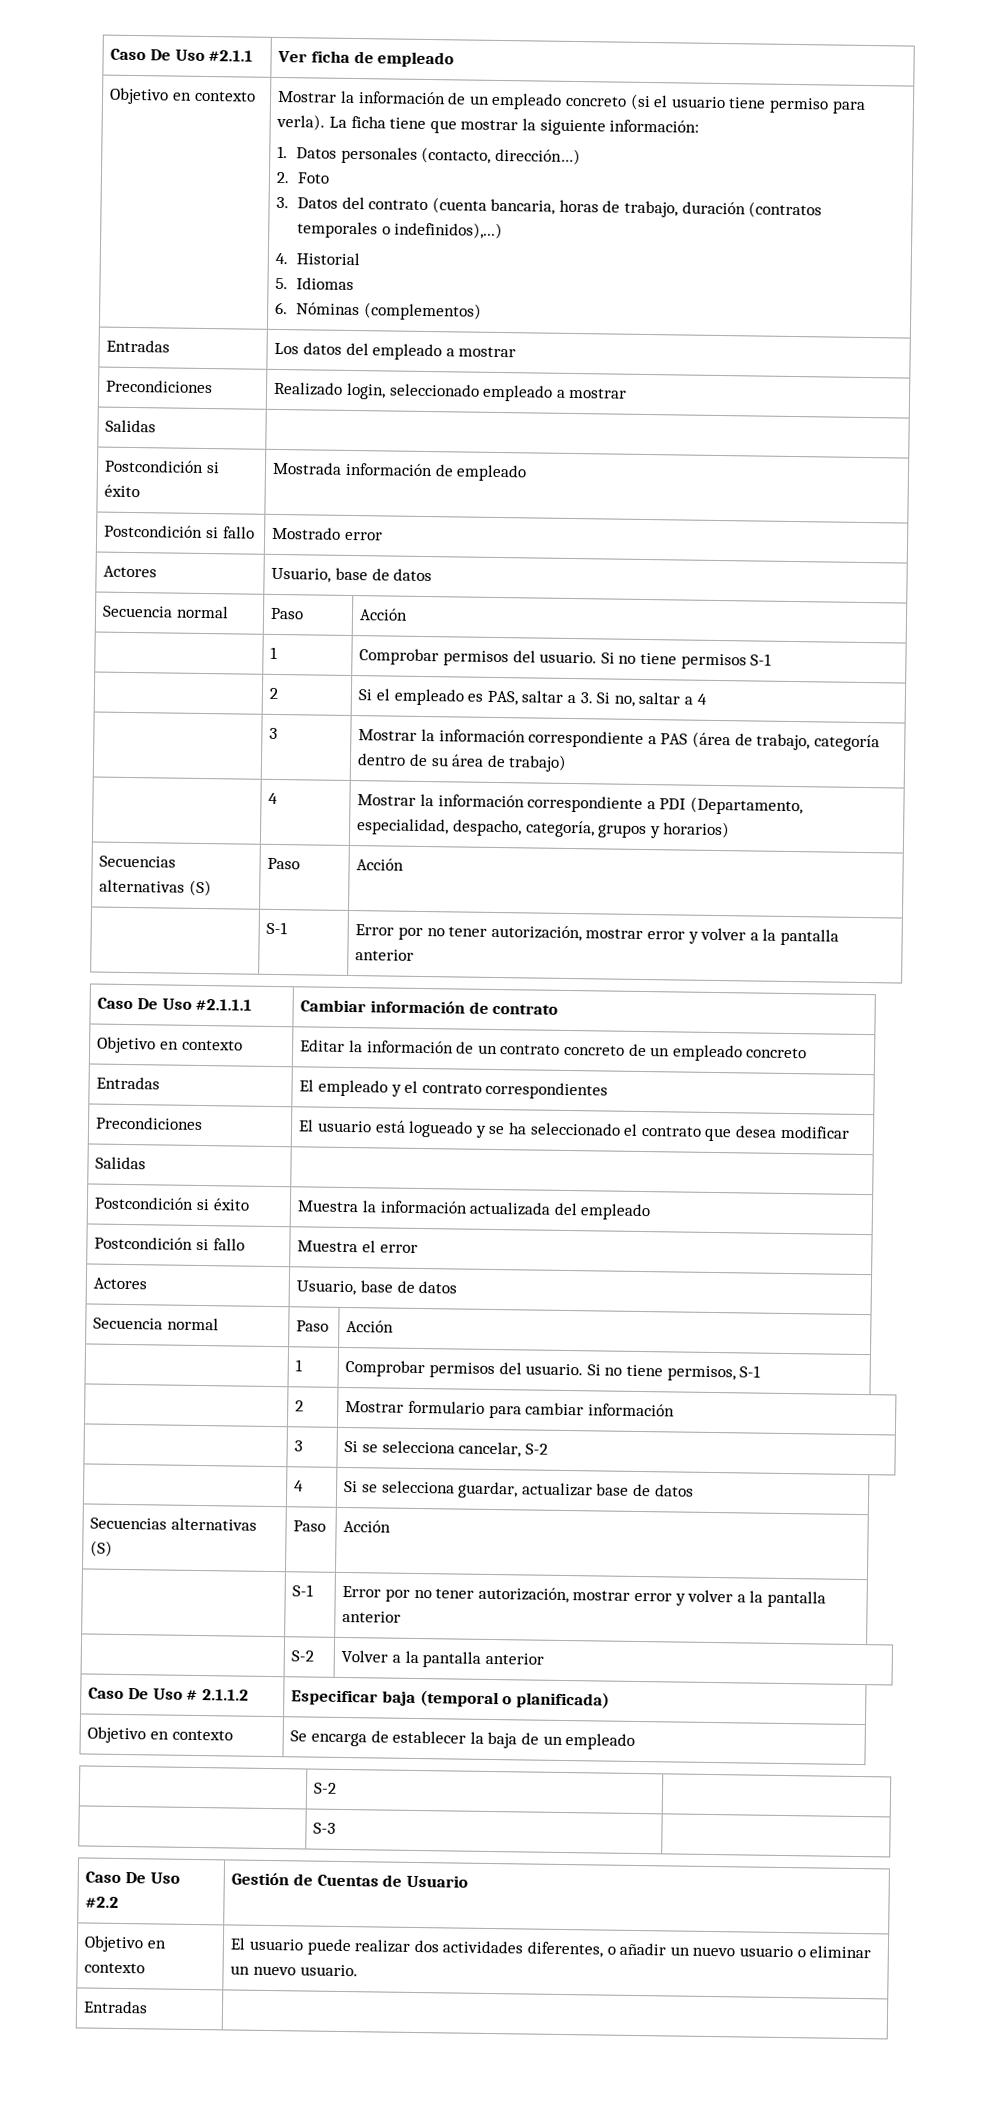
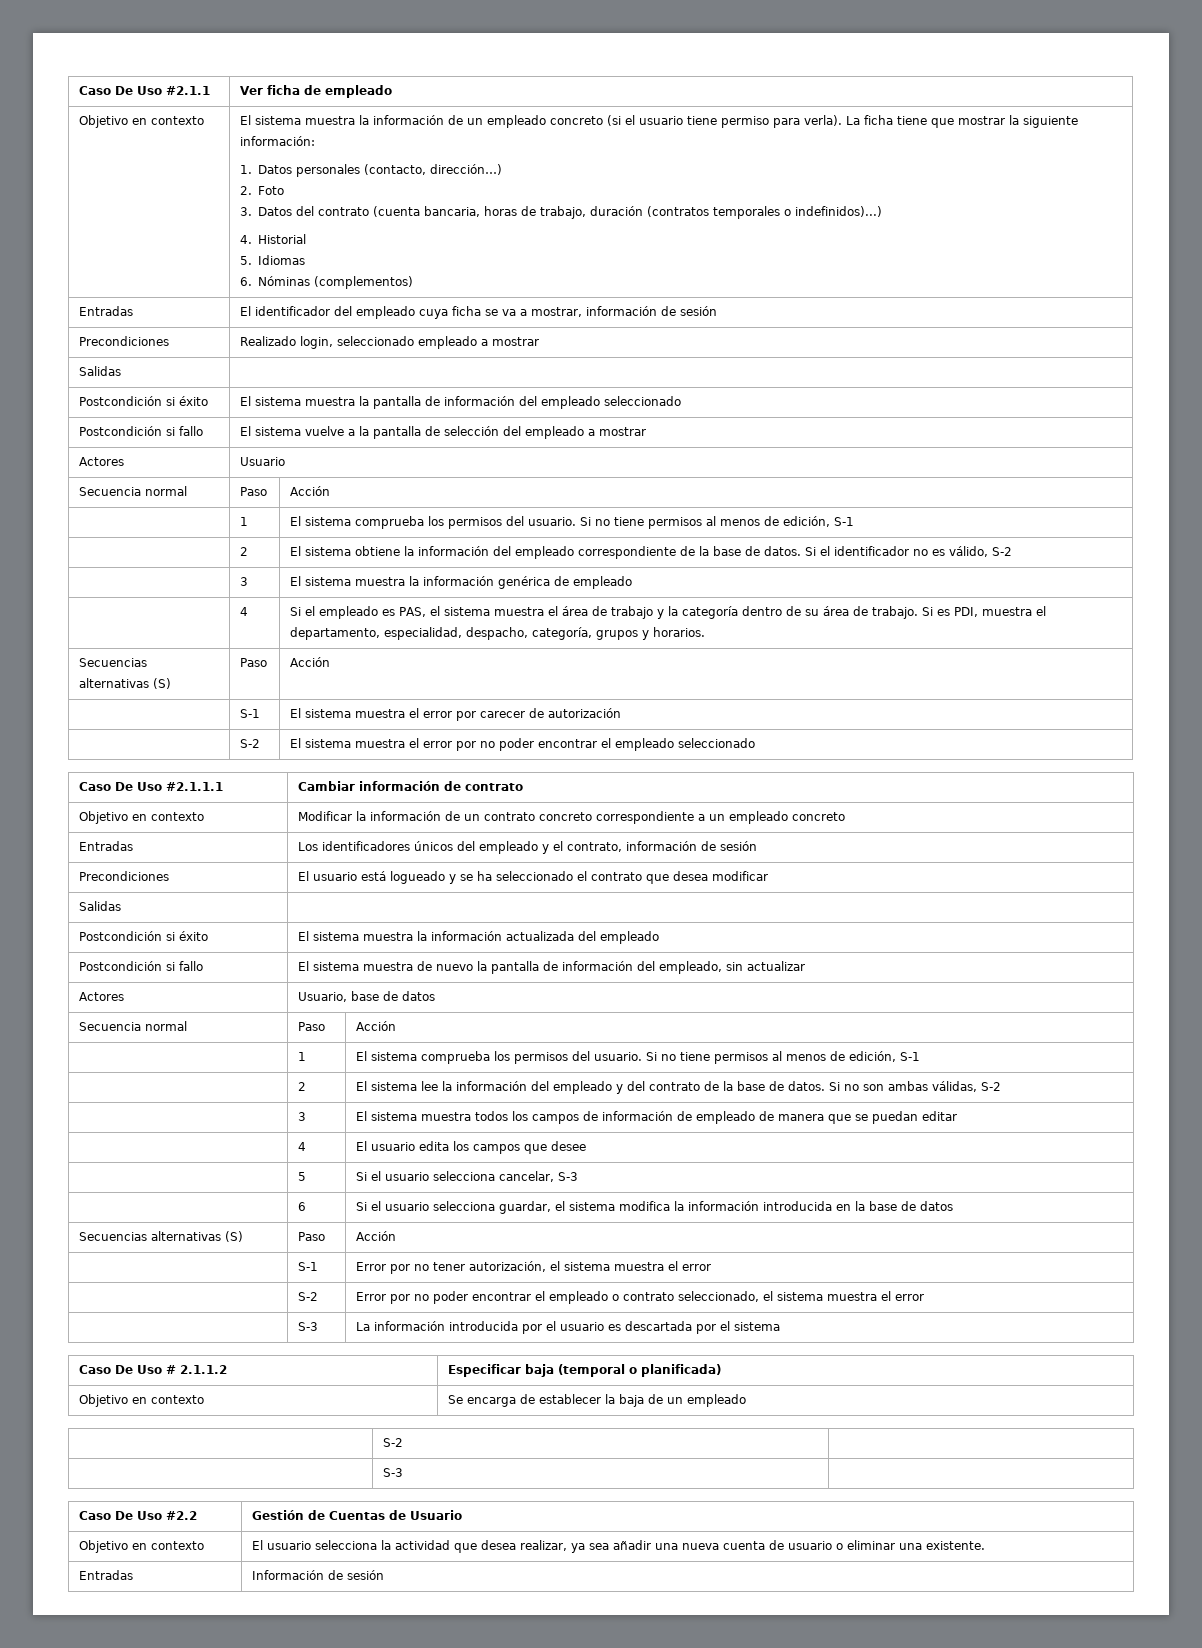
[277,90,338,103] Mostrar -> [239,115,355,125] El sistema muestra
[394,221,504,240] indefinidos),...) -> [794,206,882,217] indefinidos)...)
[274,342,517,361] Los datos del empleado a mostrar -> [239,306,717,319] El identificador del empleado cuya ficha se va a mostrar, información de sesión
[272,461,528,482] [104,524,255,539] [272,526,384,541] [103,565,158,578] [271,567,433,583] [102,605,230,619] [270,607,305,620] [359,608,409,621] [270,646,279,660] [359,648,773,670] [269,687,280,700] Mostrada información de empleado // Postcondición si fallo | Mostrado error // Actores | Usuario, base de datos // Secuencia normal | Paso | Acción // | 1 | Comprobar permisos del usuario. Si no tiene permisos S-1 // | 2 -> [239,396,681,409] [78,426,203,436] [239,426,646,439] [78,457,124,466] [239,457,285,466] [78,486,187,496] [239,487,267,496] [289,486,330,496] [239,517,248,526] [289,516,854,529] [239,547,248,556] [289,546,1012,559] [239,577,248,586] [289,576,632,589] [239,607,248,616] El sistema muestra la pantalla de información del empleado seleccionado // Postcondición si fallo | El sistema vuelve a la pantalla de selección del empleado a mostrar // Actores | Usuario // Secuencia normal | Paso | Acción // | 1 | El sistema comprueba los permisos del usuario. Si no tiene permisos al menos de edición, S-1 // | 2 | El sistema obtiene la información del empleado correspondiente de la base de datos. Si el identificador no es válido, S-2 // | 3 | El sistema muestra la información genérica de empleado // | 4
[521,690,707,707] [269,727,279,740] [358,728,811,751] saltar a 3. Si no, saltar a 4 // | 3 | Mostrar la información correspondiente a PAS (área de trabajo, -> [429,606,678,619] el sistema muestra el área de trabajo y la
[508,754,568,772] [268,792,279,805] [357,793,803,816] trabajo) // | 4 | Mostrar la información correspondiente a PDI (Departamento, -> [871,606,1046,619] [289,627,380,640] trabajo. Si es PDI, muestra el departamento,
[663,821,731,839] [99,855,177,868] [99,879,213,897] [267,857,301,870] [356,858,405,871] [266,921,289,935] [355,924,839,946] [355,949,415,961] horarios) // Secuencias alternativas (S) | Paso | Acción // | S-1 | Error por no tener autorización, mostrar error y volver a la pantalla anterior -> [652,627,705,637] [78,658,147,667] [78,678,171,689] [239,658,267,667] [289,657,330,667] [239,709,260,718] [289,708,621,721] [239,739,260,748] [289,738,755,751] horarios. // Secuencias alternativas (S) | Paso | Acción // | S-1 | El sistema muestra el error por carecer de autorización // | S-2 | El sistema muestra el error por no poder encontrar el empleado seleccionado
[300,1039,346,1052] Editar -> [297,811,352,821] Modificar
[628,1043,647,1057] de -> [595,811,705,824] correspondiente a
[299,1079,609,1100] El empleado y el contrato correspondientes -> [297,841,757,854] Los identificadores únicos del empleado y el contrato, información de sesión
[297,1200,360,1213] Muestra -> [297,931,413,941] El sistema muestra
[297,1240,418,1253] Muestra el error -> [297,961,805,974] El sistema muestra de nuevo la pantalla de información del empleado, sin actualizar
[345,1359,762,1382] [295,1400,305,1412] [345,1400,675,1419] [294,1440,304,1452] [344,1440,548,1458] [294,1480,305,1492] [344,1480,593,1499] Comprobar permisos del usuario. Si no tiene permisos, S-1 // | 2 | Mostrar formulario para cambiar información // | 3 | Si se selecciona cancelar, S-2 // | 4 | Si se selecciona guardar, actualizar -> [355,1051,920,1064] [297,1082,306,1091] [355,1081,1001,1094] [297,1112,306,1121] [355,1111,957,1124] [297,1142,306,1151] [355,1141,586,1154] [297,1172,306,1181] [355,1171,578,1182] [297,1202,306,1211] [355,1201,865,1214] El sistema comprueba los permisos del usuario. Si no tiene permisos al menos de edición, S-1 // | 2 | El sistema lee la información del empleado y del contrato de la base de datos. Si no son ambas válidas, S-2 // | 3 | El sistema muestra todos los campos de información de empleado de manera que se puedan editar // | 4 | El usuario edita los campos que desee // | 5 | Si el usuario selecciona cancelar, S-3 // | 6 | Si el usuario selecciona guardar, el sistema modifica la información introducida en la
[572,1589,826,1608] [342,1610,402,1623] [291,1650,315,1662] [341,1649,544,1668] mostrar error y volver a la pantalla anterior // | S-2 | Volver a la pantalla anterior -> [549,1261,711,1271] [297,1292,318,1301] [355,1291,924,1304] [297,1322,318,1331] [355,1321,780,1334] el sistema muestra el error // | S-2 | Error por no poder encontrar el empleado o contrato seleccionado, el sistema muestra el error // | S-3 | La información introducida por el usuario es descartada por el sistema
[306,1938,872,1959] [230,1964,358,1977] [83,2000,149,2014] puede realizar dos actividades diferentes, o añadir un nuevo usuario o eliminar un nuevo usuario. // Entradas | -> [314,1540,985,1553] [78,1570,133,1580] [251,1570,384,1580] selecciona la actividad que desea realizar, ya sea añadir una nueva cuenta de usuario o eliminar una existente. // Entradas | Información de sesión

